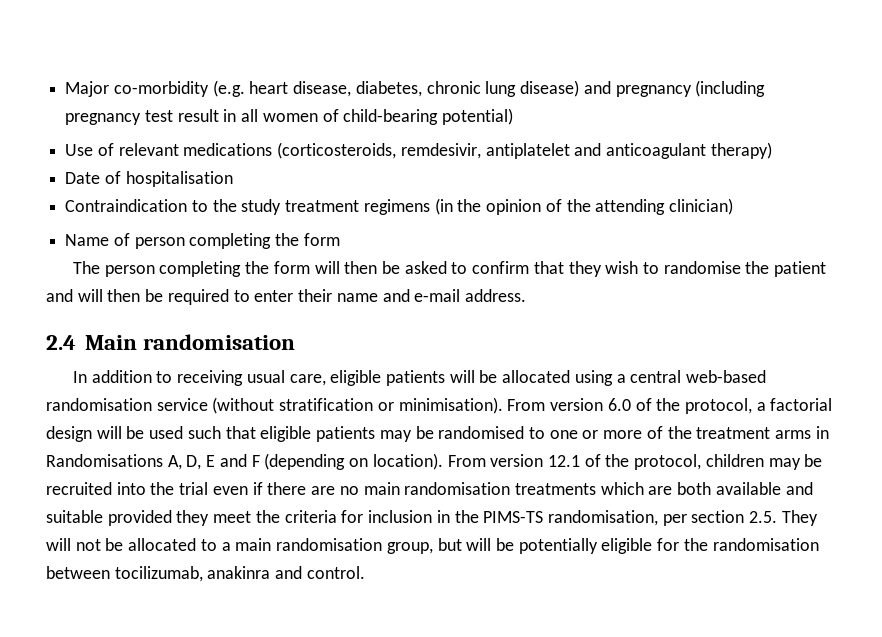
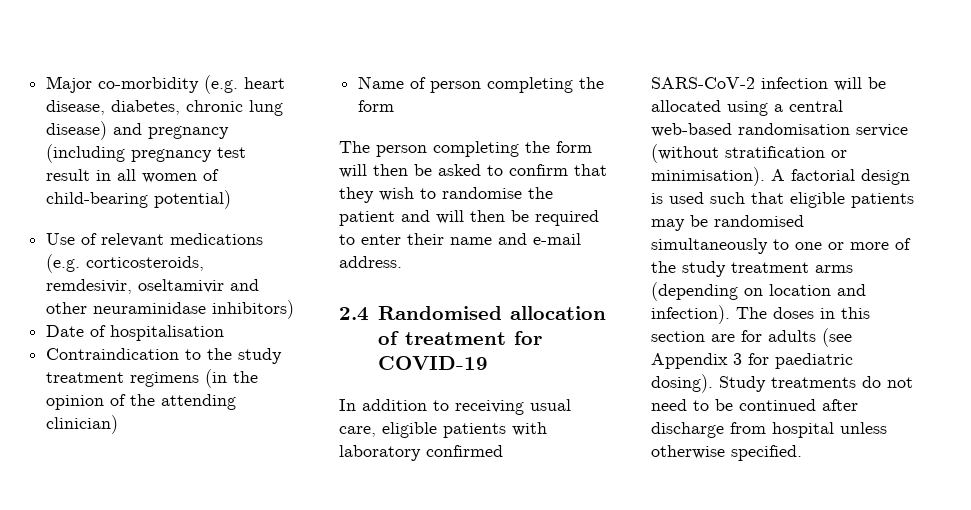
[277,142,772,159] (corticosteroids, remdesivir, antiplatelet and anticoagulant therapy) -> [46,254,205,273] [46,279,260,294] [46,300,295,319] (e.g. corticosteroids, remdesivir, oseltamivir and other neuraminidase inhibitors)
[84,334,295,350] Main randomisation -> [377,306,606,320] [377,331,542,345] [377,356,488,370] Randomised allocation of treatment for COVID-19
(445, 378) none -> [512,422,547,436] [339,445,503,461] [651,77,828,89] with laboratory confirmed SARS-CoV-2 infection
[507,398,833,414] [46,426,145,442] From version 6.0 of the protocol, a factorial design will be -> [771,169,910,185] [651,193,663,204] A factorial design is
(525, 432) none -> [651,238,768,254] simultaneously
(692, 432) none -> [682,261,726,277] study
[815,426,829,439] [46,453,823,470] [46,482,813,495] [46,510,818,526] [46,538,819,554] [46,566,365,582] in Randomisations A, D, E and F (depending on location). From version 12.1 of the protocol, children may be recruited into the trial even if there are no main randomisation treatments which are both available and suitable provided they meet the criteria for inclusion in the PIMS-TS randomisation, per section 2.5. They will not be allocated to a main randomisation group, but will be potentially eligible for the randomisation between tocilizumab, anakinra and control. -> [651,282,866,301] [651,305,870,324] [651,328,852,347] [651,353,853,369] [651,374,913,393] [651,399,858,411] [651,422,887,438] [651,445,802,461] (depending on location and infection). The doses in this section are for adults (see Appendix 3 for paediatric dosing). Study treatments do not need to be continued after discharge from hospital unless otherwise specified.

